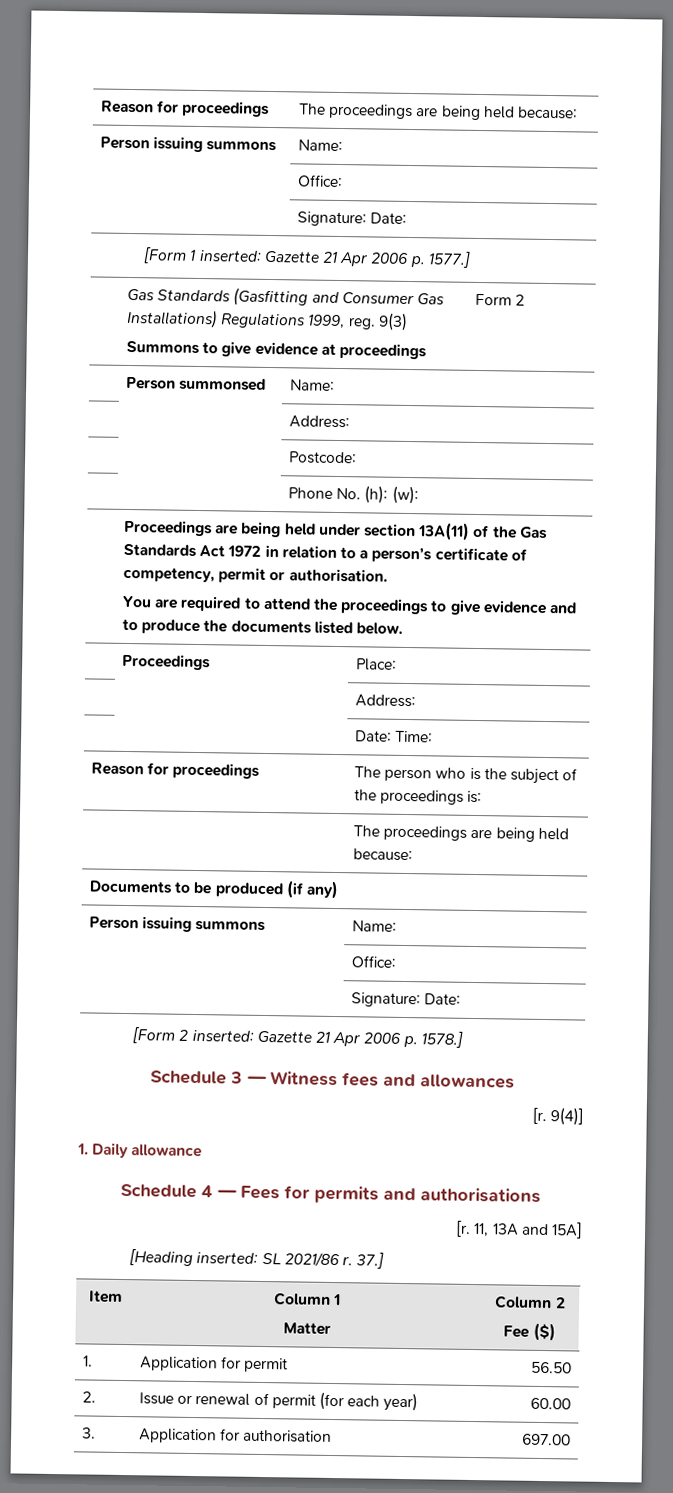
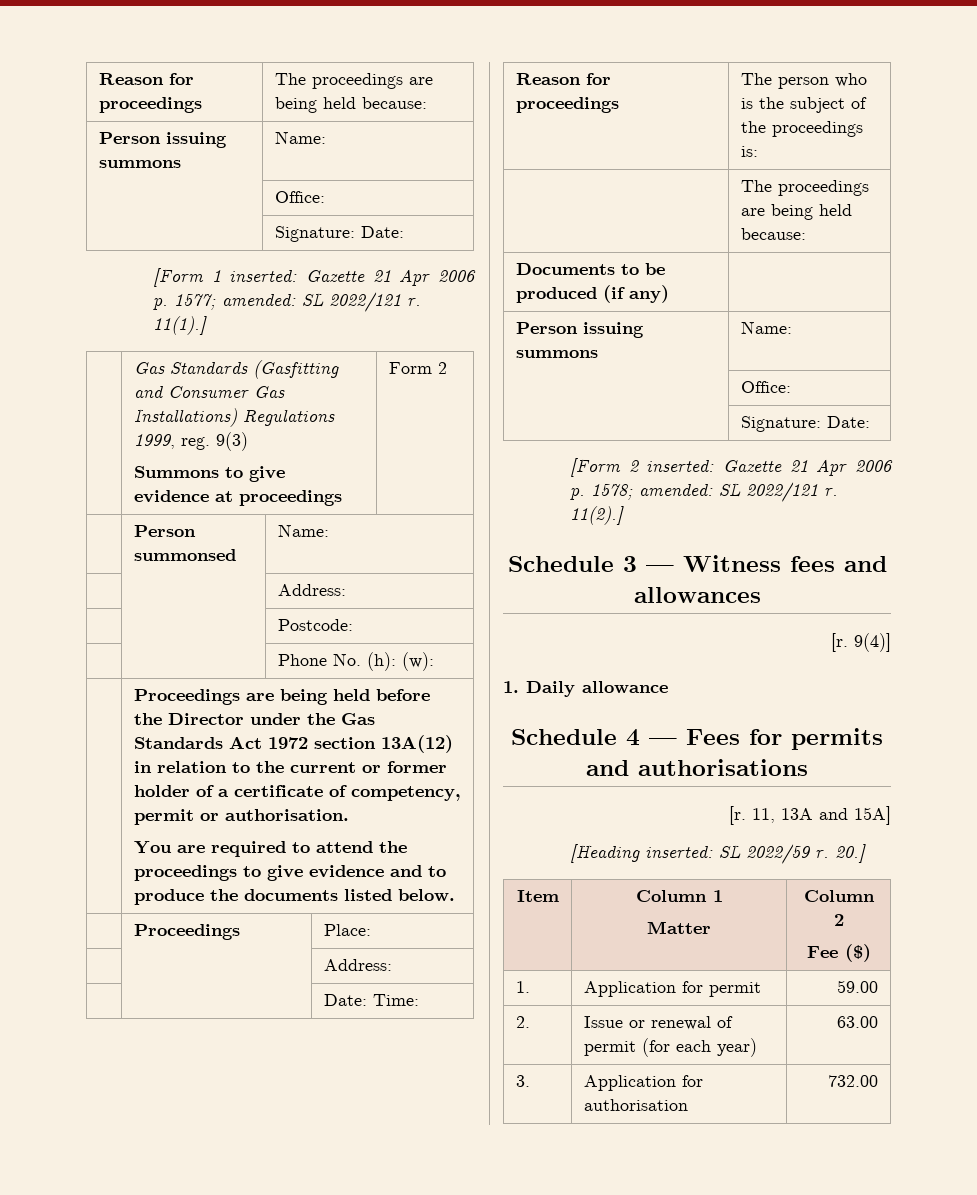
[427,251,471,268] 1577.] -> [173,292,421,312] [152,316,207,335] 1577; amended: SL 2022/121 r. 11(1).]
[318,522,490,541] under section 13A(11) of -> [375,689,430,701] [133,713,301,725] before the Director under
(262, 551) none -> [313,735,453,753] section 13A(12)
[359,547,433,563] a person’s -> [255,761,447,773] [133,785,229,797] the current or former holder of a
[420,1031,463,1048] 1578.] -> [590,482,838,502] [569,506,624,525] 1578; amended: SL 2022/121 r. 11(2).]
[283,1252,385,1269] 2021/86 r. 37.] -> [745,844,866,864] 2022/59 r. 20.]
[530,1361,572,1374] 56.50 -> [837,980,879,993] 59.00
[529,1397,571,1410] 60.00 -> [837,1016,879,1028] 63.00
[521,1433,571,1446] 697.00 -> [828,1075,879,1087] 732.00

